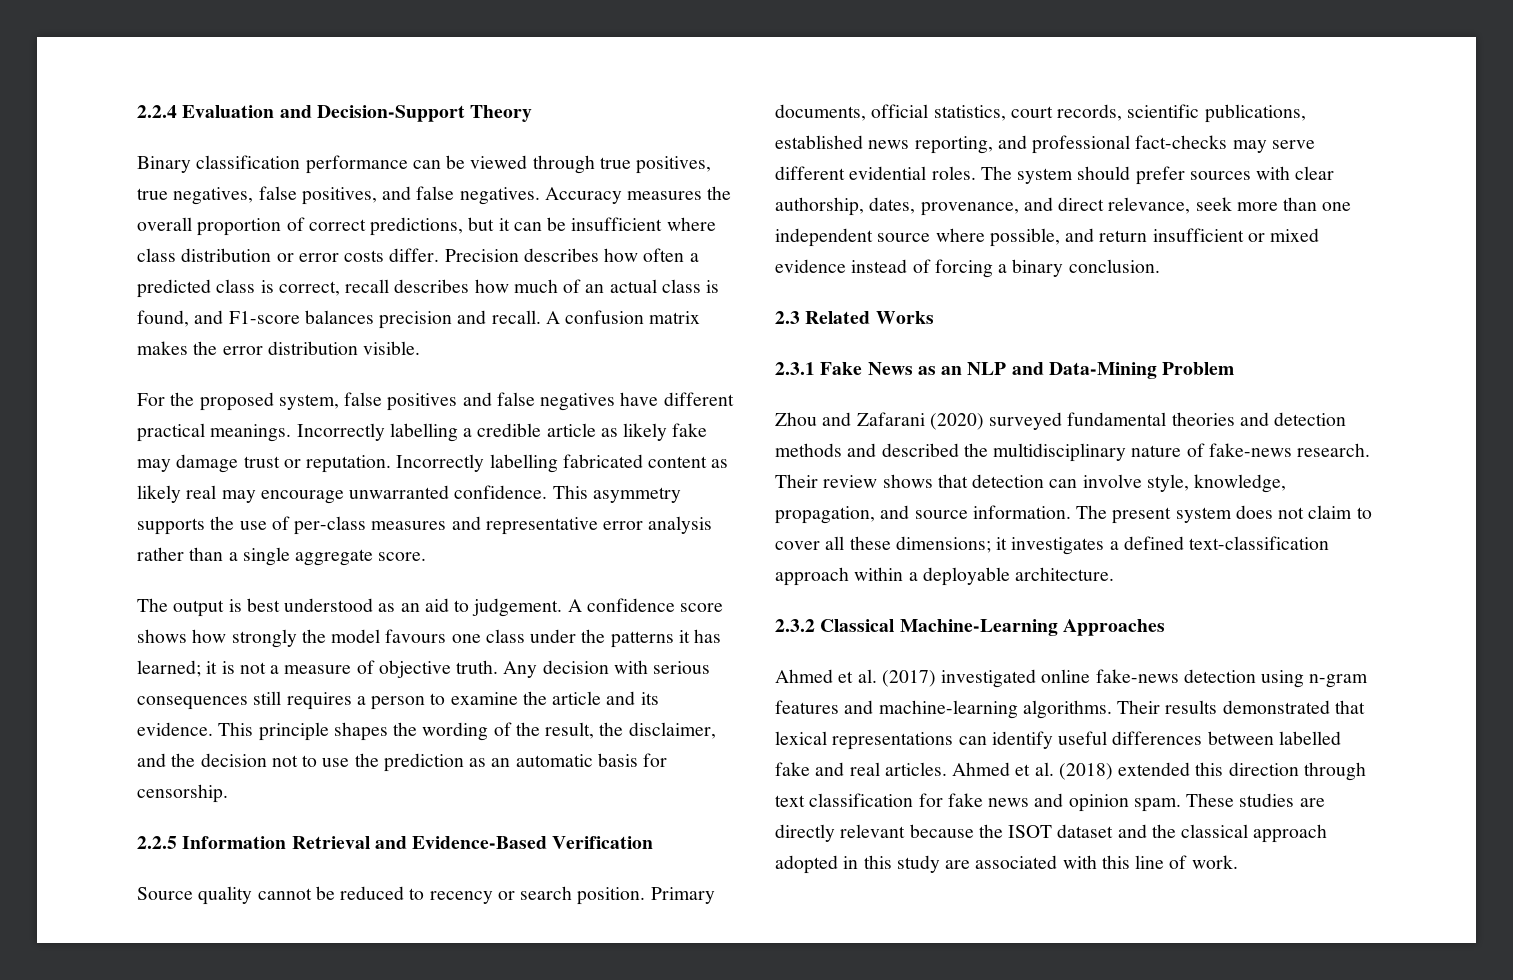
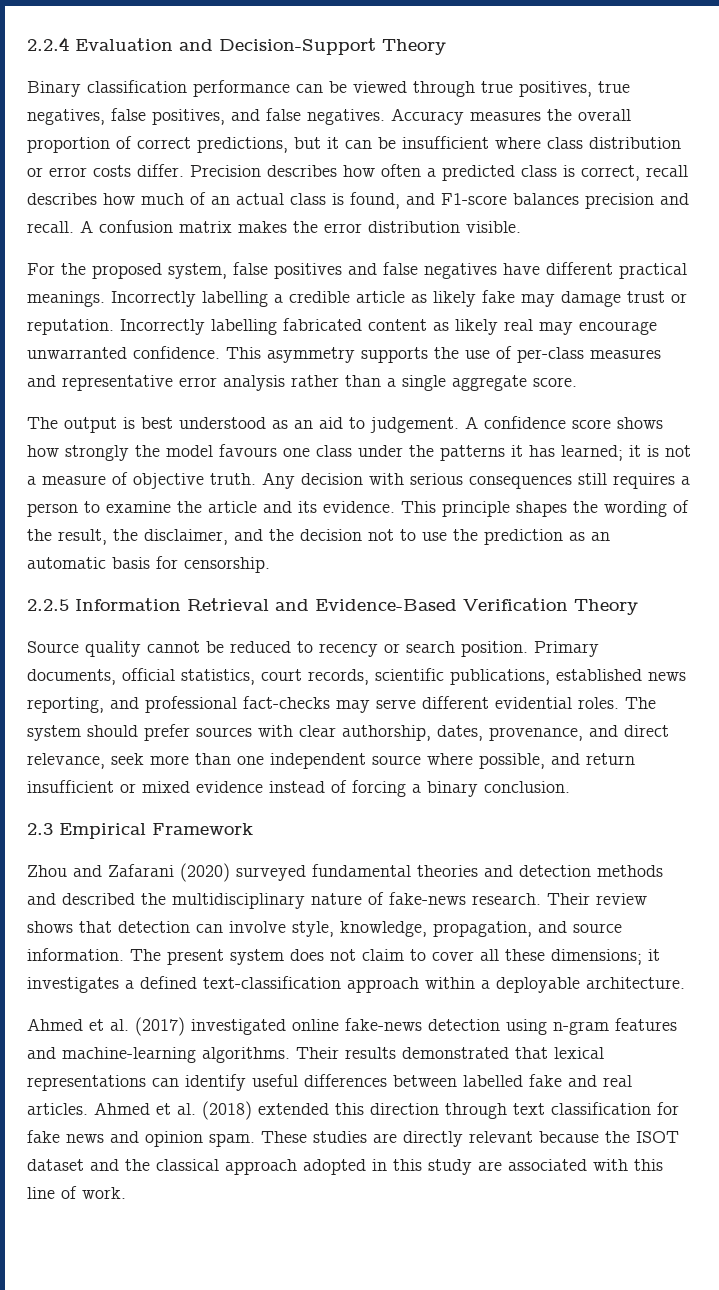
(654, 842) none -> [574,599,638,615] Theory
[805,311,934,324] [775,362,1235,379] Related Works // 2.3.1 Fake News as an NLP and Data-Mining Problem -> [59,823,253,839] Empirical Framework
[775,619,1165,636] // 2.3.2 Classical Machine-Learning Approaches -> (685, 983) none

